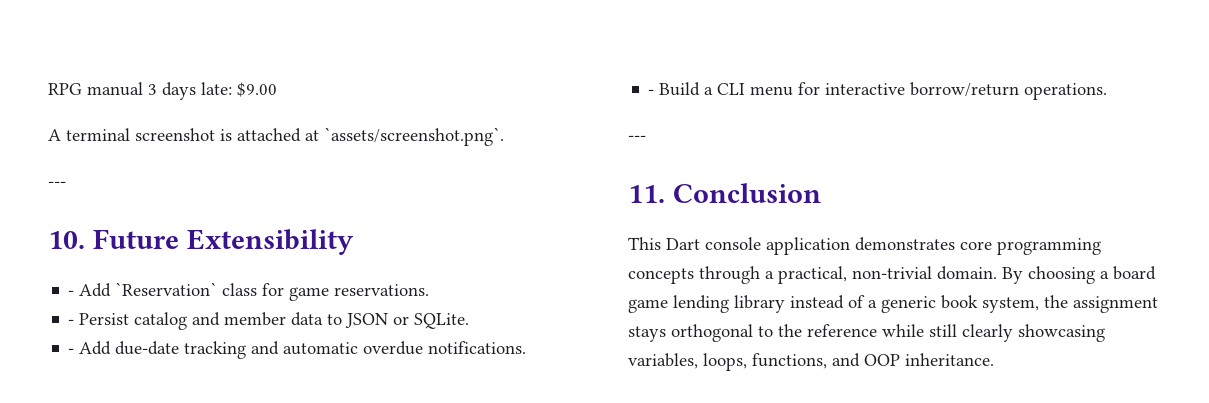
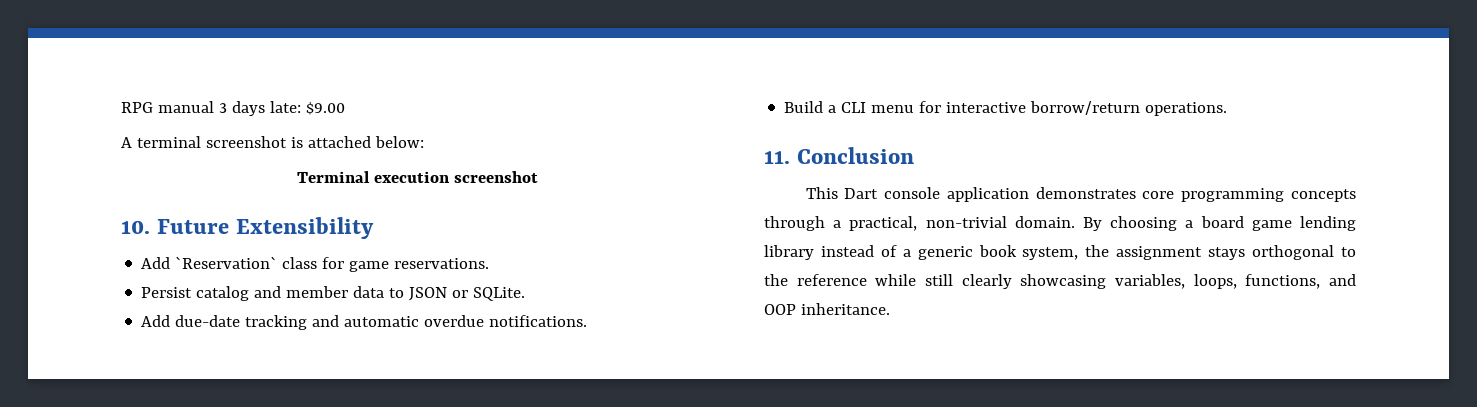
[305,127,504,146] [48,181,66,187] at `assets/screenshot.png`. // --- -> [374,136,424,148] [296,171,538,183] below: // Terminal execution screenshot
[68,290,75,296] - -> (375, 228) none
[68,319,75,325] - -> (490, 263) none
[68,348,75,354] - -> (526, 294) none
[648,89,655,95] - -> (588, 321) none
[628,135,646,141] // --- -> (1228, 109) none

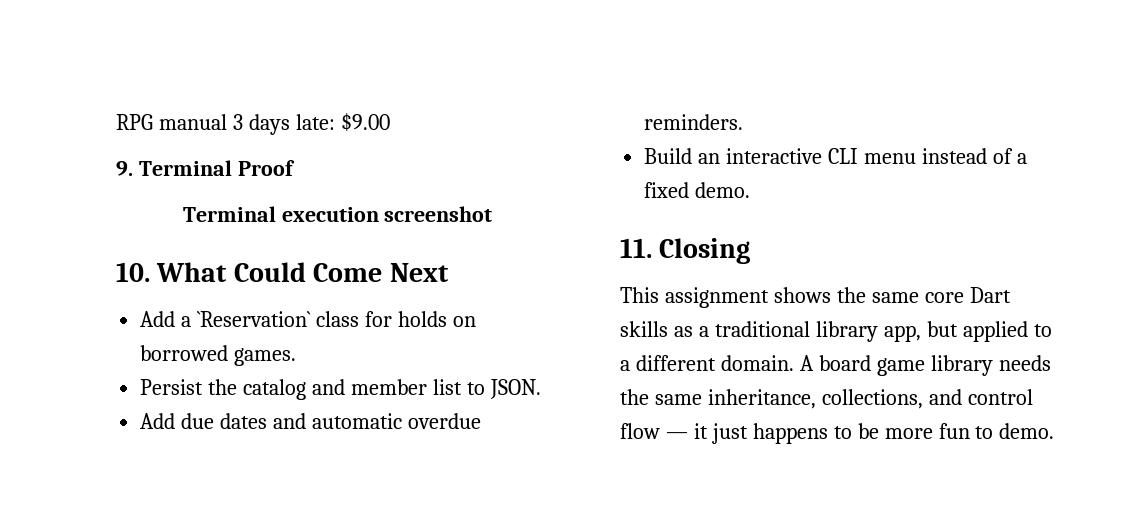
[121,136,424,148] A terminal screenshot is attached below: -> [116,160,295,176] 9. Terminal Proof
[157,217,375,239] [141,257,171,269] Future Extensibility // Add -> [156,262,449,282] [140,311,192,327] What Could Come Next // Add a
[349,258,490,272] game reservations. -> [397,311,476,327] [140,345,297,366] holds on borrowed games.
(193, 292) none -> [208,379,238,395] the
[353,286,526,301] [141,315,308,330] data to JSON or SQLite. // Add due-date tracking -> [432,379,541,399] [140,413,268,429] list to JSON. // Add due dates
[489,315,588,327] notifications. -> [644,114,744,130] reminders.
[828,101,1228,116] [764,147,915,164] [805,187,1356,202] [764,216,1356,231] [764,245,1356,260] [764,274,1356,289] [764,303,890,315] a CLI menu for interactive borrow/return operations. // 11. Conclusion // This Dart console application demonstrates core programming concepts through a practical, non-trivial domain. By choosing a board game lending library instead of a generic book system, the assignment stays orthogonal to the reference while still clearly showcasing variables, loops, functions, and OOP inheritance. -> [698,148,1027,164] [644,182,751,198] [620,238,751,264] [620,287,1011,308] [620,321,1052,342] [620,355,1051,376] [620,389,1033,409] [620,423,1055,444] an interactive CLI menu instead of a fixed demo. // 11. Closing // This assignment shows the same core Dart skills as a traditional library app, but applied to a different domain. A board game library needs the same inheritance, collections, and control flow — it just happens to be more fun to demo.

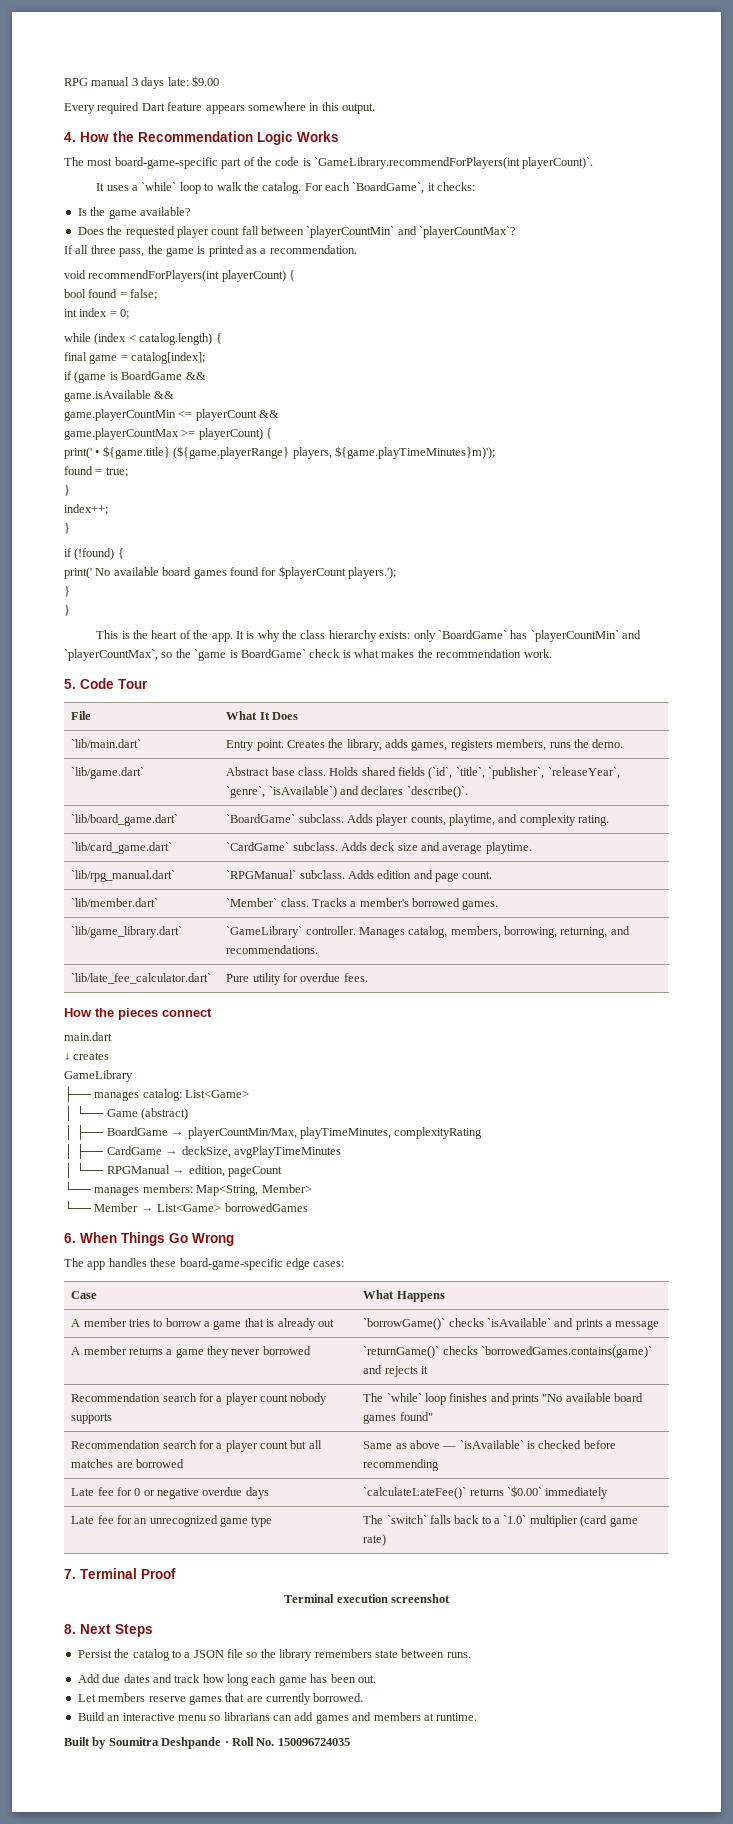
[116,161,133,176] 9. -> [64,102,375,114] [64,131,339,145] [64,157,594,169] [96,182,476,194] [77,207,191,219] [77,226,517,238] [64,245,357,257] [64,270,296,282] [64,289,158,300] [64,308,130,319] [64,333,222,345] [64,352,206,364] [64,371,206,383] [64,390,175,402] [64,409,280,421] [64,428,273,440] [64,446,495,459] [64,466,128,477] [64,485,70,496] [64,504,108,515] [64,523,70,534] [64,548,124,560] [64,566,396,579] [64,586,70,597] [64,605,70,616] [96,630,642,642] [64,649,552,661] [64,678,148,689] [71,711,92,720] [226,711,298,720] [71,739,142,748] [226,739,624,751] [71,767,145,779] [226,767,620,779] [226,786,468,798] [71,814,179,826] [226,814,610,826] [71,842,173,854] [226,842,532,854] [71,870,176,882] [226,870,493,882] [71,898,159,907] [226,898,499,910] [71,926,183,938] [226,926,630,938] [226,945,319,954] [71,973,212,984] [226,973,368,985] [64,1008,212,1020] [64,1032,112,1041] [64,1052,110,1060] [64,1070,133,1082] [64,1086,250,1102] [64,1105,189,1121] [64,1124,483,1140] [64,1143,341,1159] [64,1162,282,1178] [64,1181,312,1196] [64,1200,308,1212] [64,1232,234,1246] [64,1258,345,1270] [71,1291,98,1299] [363,1290,445,1302] [71,1318,334,1330] [363,1318,660,1330] [71,1346,311,1358] [363,1346,652,1358] [363,1365,428,1377] [71,1393,328,1405] [71,1413,113,1424] [363,1393,644,1405] [363,1412,433,1424] [71,1440,322,1452] [71,1459,184,1468] [363,1440,616,1449] [363,1459,440,1471] [71,1487,269,1499] [363,1486,609,1499] [71,1515,273,1527] [363,1515,638,1527] [363,1534,387,1546] [64,1569,76,1579] Every required Dart feature appears somewhere in this output. // 4. How the Recommendation Logic Works // The most board-game-specific part of the code is `GameLibrary.recommendForPlayers(int playerCount)`. // It uses a `while` loop to walk the catalog. For each `BoardGame`, it checks: // Is the game available? // Does the requested player count fall between `playerCountMin` and `playerCountMax`? // If all three pass, the game is printed as a recommendation. // void recommendForPlayers(int playerCount) { // bool found = false; // int index = 0; // while (index < catalog.length) { // final game = catalog[index]; // if (game is BoardGame && // game.isAvailable && // game.playerCountMin <= playerCount && // game.playerCountMax >= playerCount) { // print(' • ${game.title} (${game.playerRange} players, ${game.playTimeMinutes}m)'); // found = true; // } // index++; // } // if (!found) { // print(' No available board games found for $playerCount players.'); // } // } // This is the heart of the app. It is why the class hierarchy exists: only `BoardGame` has `playerCountMin` and `playerCountMax`, so the `game is BoardGame` check is what makes the recommendation work. // 5. Code Tour // File | What It Does // `lib/main.dart` | Entry point. Creates the library, adds games, registers members, runs the demo. // `lib/game.dart` | Abstract base class. Holds shared fields (`id`, `title`, `publisher`, `releaseYear`, `genre`, `isAvailable`) and declares `describe()`. // `lib/board_game.dart` | `BoardGame` subclass. Adds player counts, playtime, and complexity rating. // `lib/card_game.dart` | `CardGame` subclass. Adds deck size and average playtime. // `lib/rpg_manual.dart` | `RPGManual` subclass. Adds edition and page count. // `lib/member.dart` | `Member` class. Tracks a member's borrowed games. // `lib/game_library.dart` | `GameLibrary` controller. Manages catalog, members, borrowing, returning, and recommendations. // `lib/late_fee_calculator.dart` | Pure utility for overdue fees. // How the pieces connect // main.dart // ↓ creates // GameLibrary // ├── manages catalog: List<Game> // │ └── Game (abstract) // │ ├── BoardGame → playerCountMin/Max, playTimeMinutes, complexityRating // │ ├── CardGame → deckSize, avgPlayTimeMinutes // │ └── RPGManual → edition, pageCount // └── manages members: Map<String, Member> // └── Member → List<Game> borrowedGames // 6. When Things Go Wrong // The app handles these board-game-specific edge cases: // Case | What Happens // A member tries to borrow a game that is already out | `borrowGame()` checks `isAvailable` and prints a message // A member returns a game they never borrowed | `returnGame()` checks `borrowedGames.contains(game)` and rejects it // Recommendation search for a player count nobody supports | The `while` loop finishes and prints "No available board games found" // Recommendation search for a player count but all matches are borrowed | Same as above — `isAvailable` is checked before recommending // Late fee for 0 or negative overdue days | `calculateLateFee()` returns `$0.00` immediately // Late fee for an unrecognized game type | The `switch` falls back to a `1.0` multiplier (card game rate) // 7.
[116,262,449,282] [140,311,476,327] [140,345,297,366] [140,379,541,400] [140,413,481,429] [644,114,744,130] [644,148,1027,164] [644,182,751,198] [620,238,751,264] [620,287,1011,308] [620,321,1052,342] [620,355,1051,376] [620,389,1033,409] [620,423,1055,444] 10. What Could Come Next // Add a `Reservation` class for holds on borrowed games. // Persist the catalog and member list to JSON. // Add due dates and automatic overdue reminders. // Build an interactive CLI menu instead of a fixed demo. // 11. Closing // This assignment shows the same core Dart skills as a traditional library app, but applied to a different domain. A board game library needs the same inheritance, collections, and control flow — it just happens to be more fun to demo. -> [64,1624,153,1637] [77,1649,471,1661] [77,1674,376,1686] [77,1693,364,1705] [77,1712,478,1724] [64,1737,350,1749] 8. Next Steps // Persist the catalog to a JSON file so the library remembers state between runs. // Add due dates and track how long each game has been out. // Let members reserve games that are currently borrowed. // Build an interactive menu so librarians can add games and members at runtime. // Built by Soumitra Deshpande · Roll No. 150096724035

